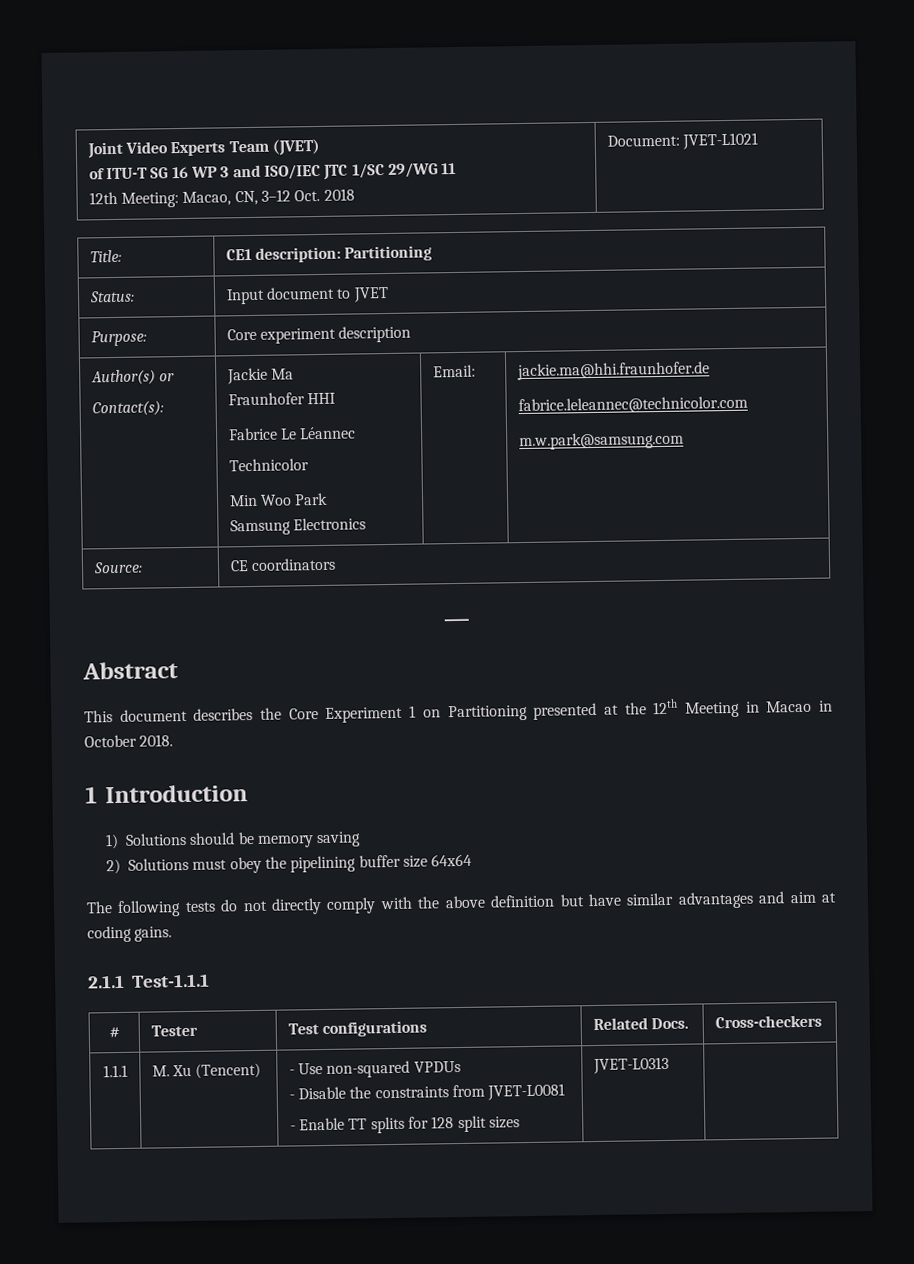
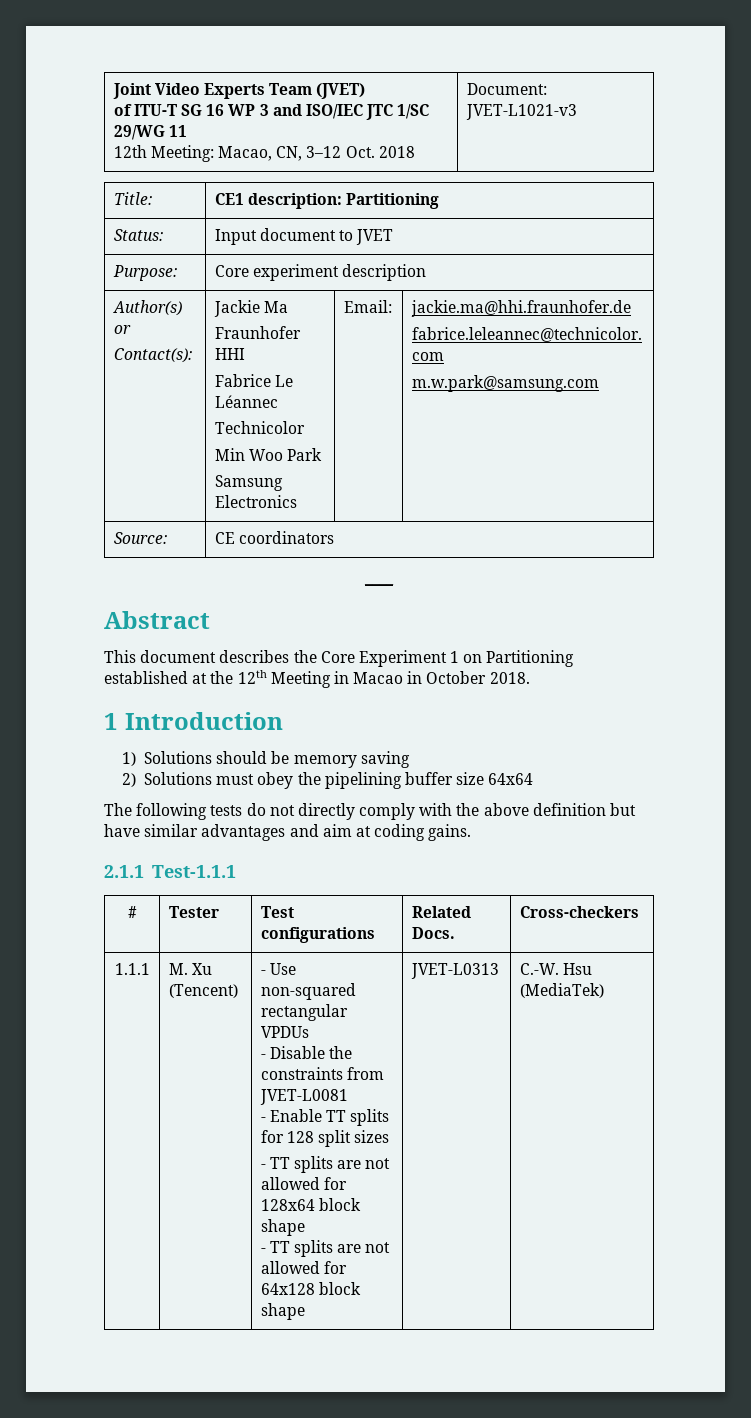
[682,132,759,150] JVET-L1021 -> [465,104,577,120] JVET-L1021-v3
[533,702,598,720] presented -> [104,671,188,684] established
(411, 1069) none -> [260,1004,348,1021] rectangular
[592,1056,669,1075] | JVET-L0313 | -> [260,1156,391,1173] [260,1177,347,1190] [260,1198,361,1211] [260,1219,305,1236] [260,1240,391,1257] [260,1261,347,1274] [260,1282,361,1295] [260,1303,305,1320] [410,963,499,979] [519,963,592,975] [519,983,604,998] // - TT splits are not allowed for 128x64 block shape // - TT splits are not allowed for 64x128 block shape | JVET-L0313 | C.-W. Hsu (MediaTek)

